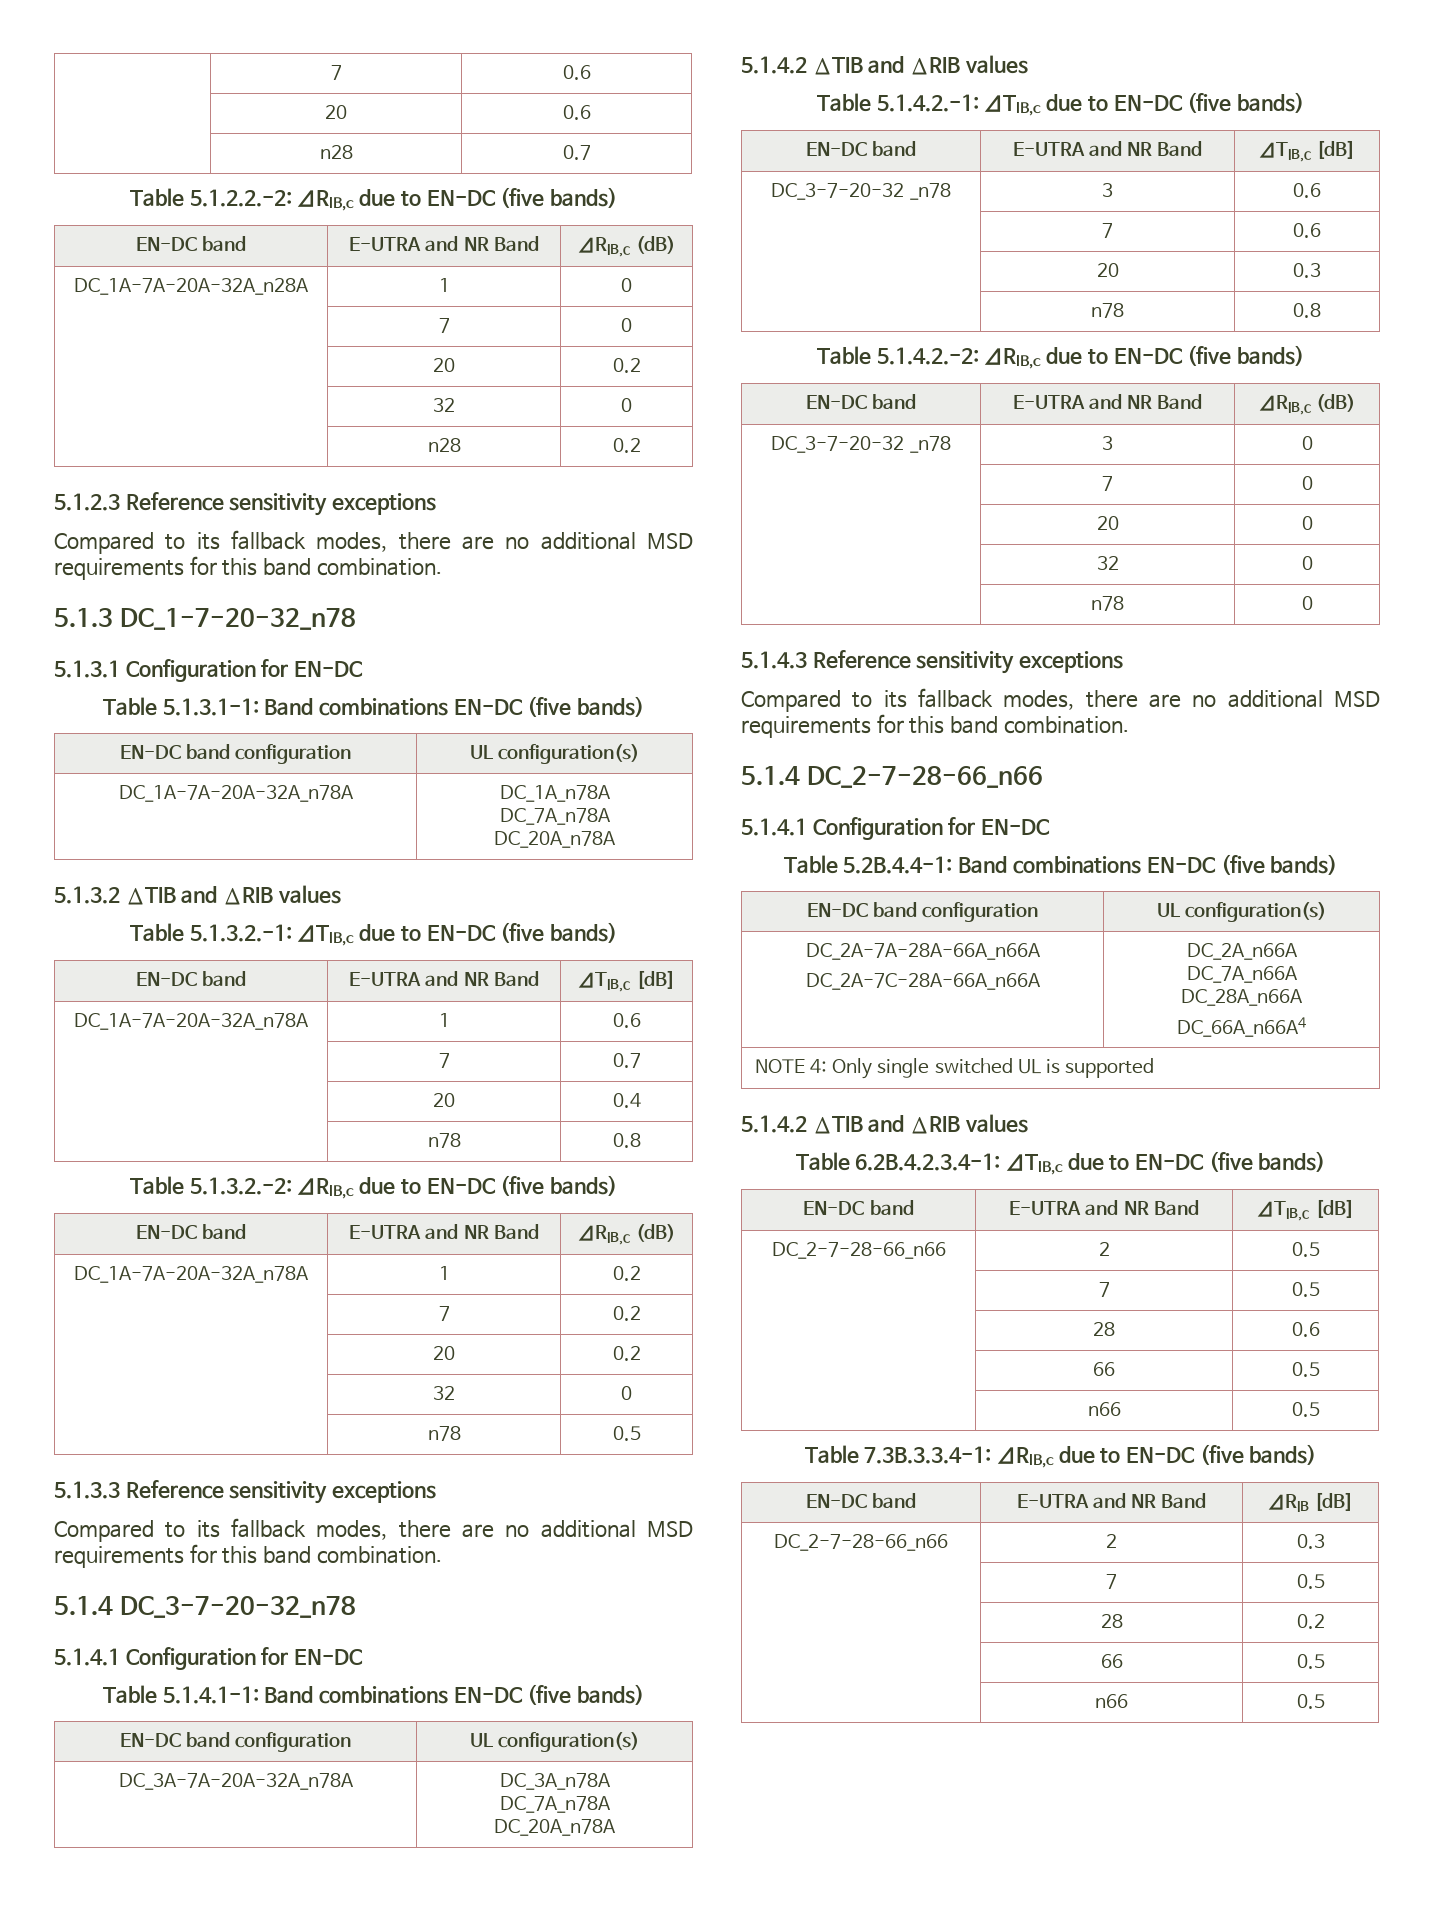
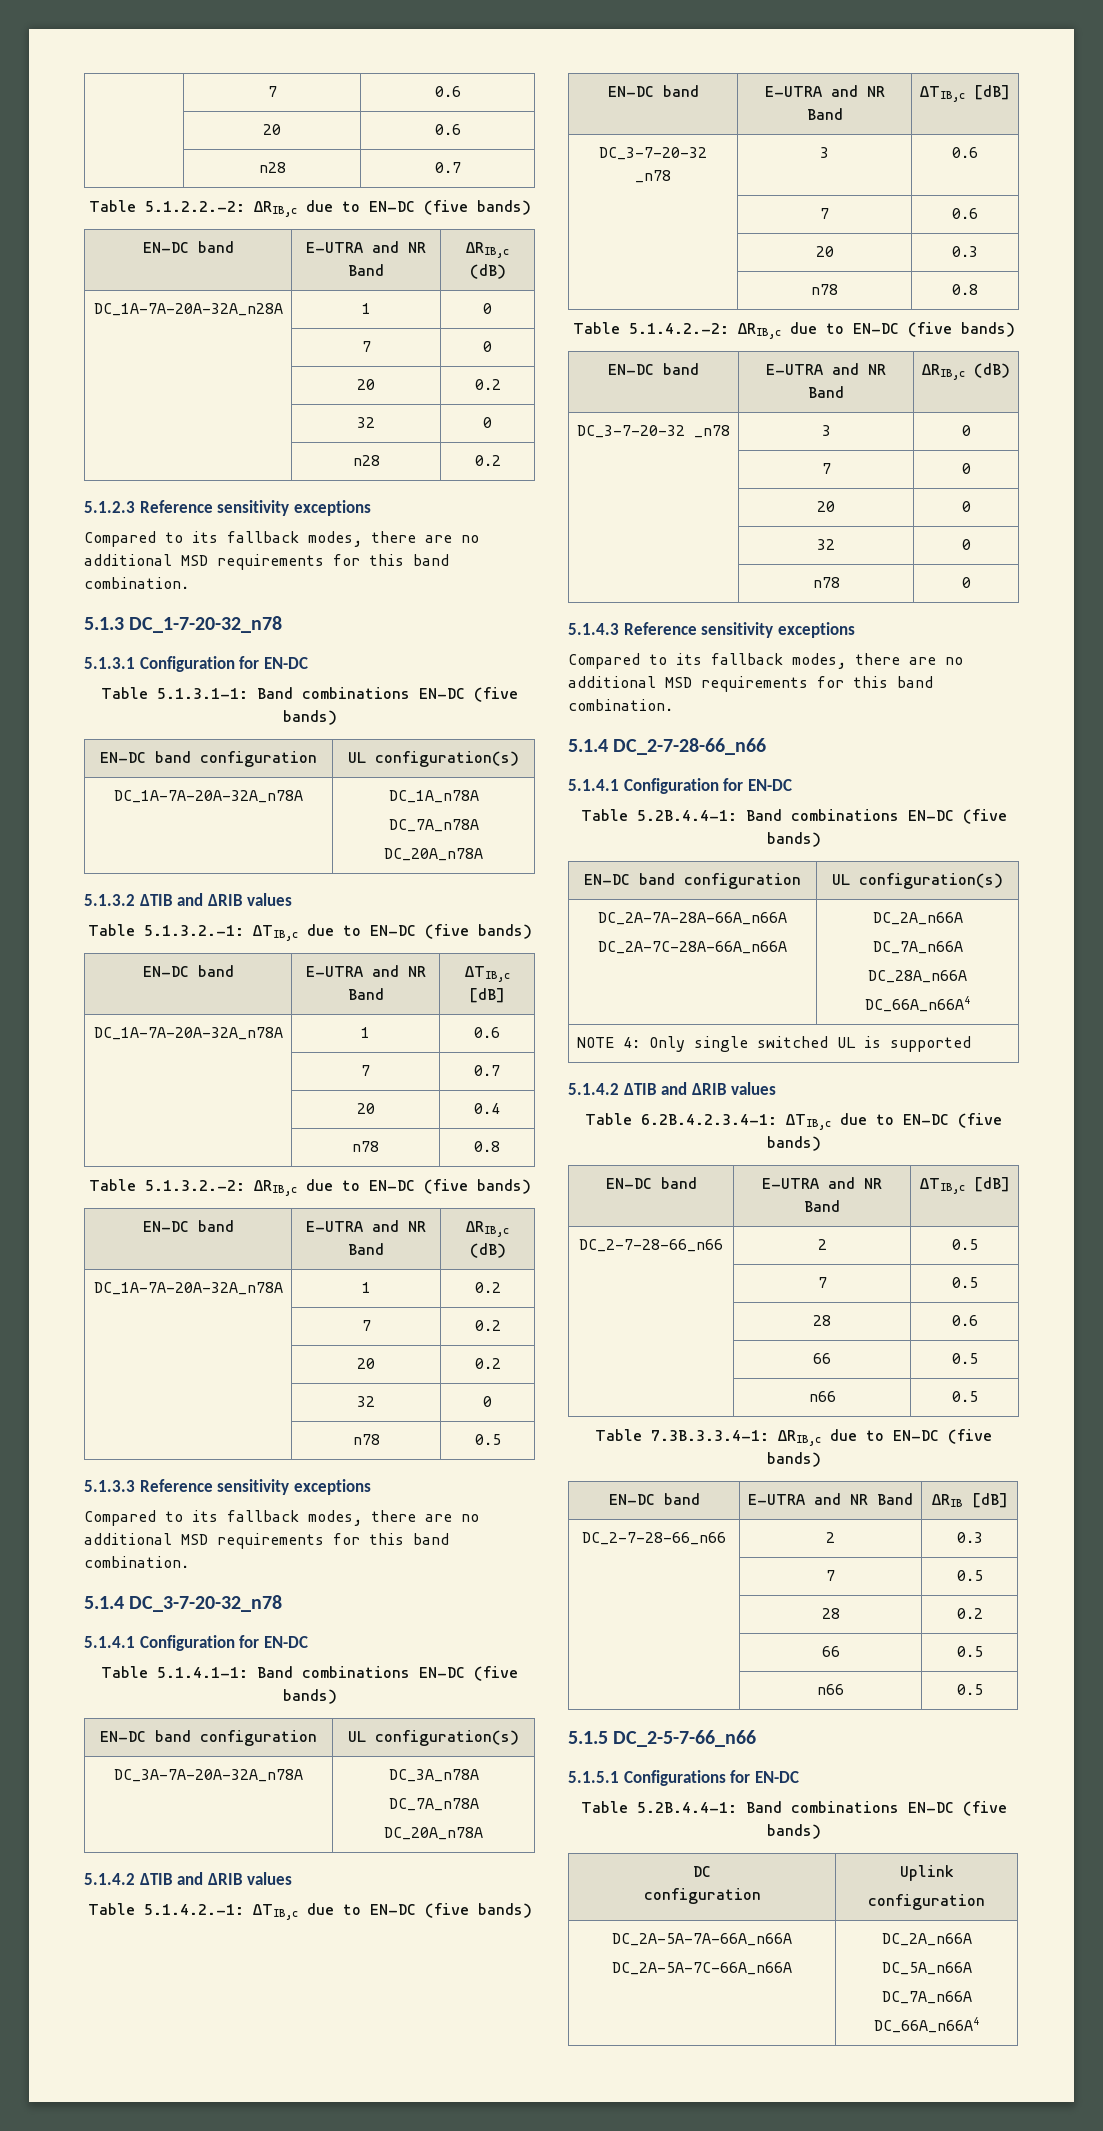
(1325, 1701) none -> [568,1730,757,1747] [568,1770,799,1786] [580,1801,1007,1816] [766,1824,821,1839] [693,1866,711,1877] [643,1888,761,1904] [899,1865,954,1881] [868,1894,985,1910] [612,1933,792,1946] [612,1962,792,1975] [881,1933,972,1946] [881,1962,972,1975] [881,1991,972,2004] [874,2017,979,2033] // 5.1.5 DC_2-5-7-66_n66 // 5.1.5.1 Configurations for EN-DC // Table 5.2B.4.4-1: Band combinations EN-DC (five bands) // DC // configuration | Uplink // configuration // DC_2A-5A-7A-66A_n66A // DC_2A-5A-7C-66A_n66A | DC_2A_n66A // DC_5A_n66A // DC_7A_n66A // DC_66A_n66A4

